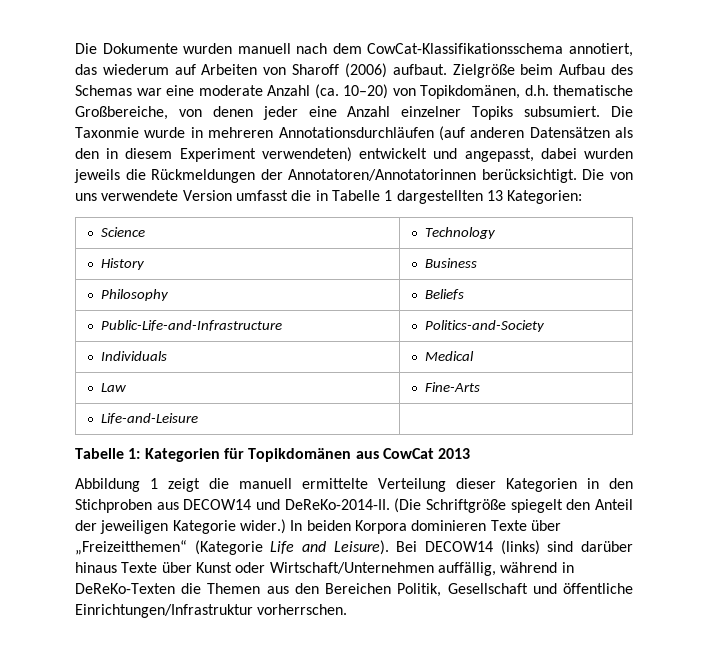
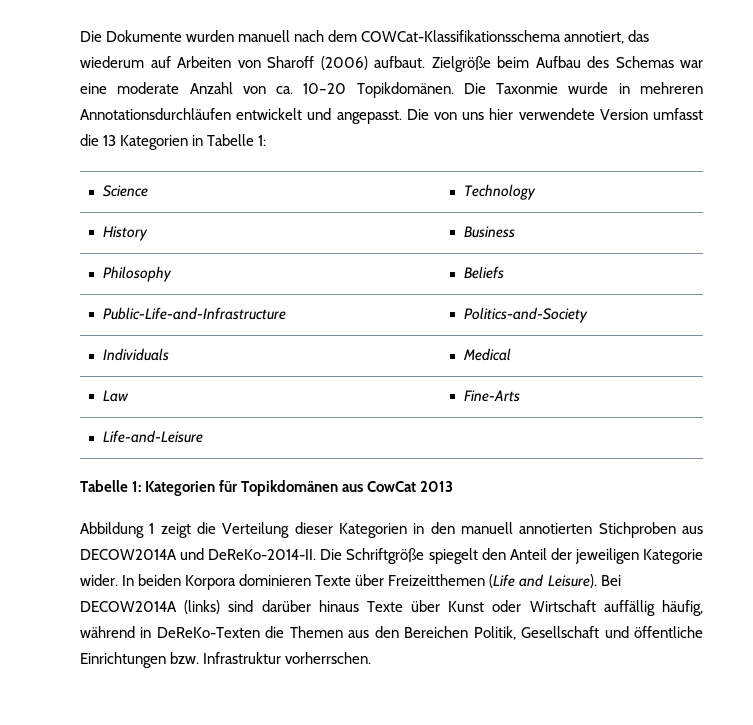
[367,43,564,54] CowCat-Klassifikationsschema -> [361,30,562,42] COWCat-Klassifikationsschema
[314,84,633,99] [75,106,601,120] (ca. 10–20) von Topikdomänen, d.h. thematische Großbereiche, von denen jeder eine Anzahl einzelner Topiks subsumiert. -> [242,82,454,98] von ca. 10–20 Topikdomänen.
[438,126,633,141] [75,147,633,162] [74,169,577,183] (auf anderen Datensätzen als den in diesem Experiment verwendeten) entwickelt und angepasst, dabei wurden jeweils die Rückmeldungen der Annotatoren/Annotatorinnen berücksichtigt. -> [236,108,402,124] entwickelt und angepasst.
(97, 197) none -> [489,108,514,120] hier
[315,190,583,204] in Tabelle 1 dargestellten 13 Kategorien: -> [103,134,267,150] 13 Kategorien in Tabelle 1:
[239,478,368,489] manuell ermittelte -> (216, 528) none
(633, 483) none -> [460,522,593,534] manuell annotierten
[183,499,252,510] DECOW14 -> [80,549,177,560] DECOW2014A
[394,498,422,513] (Die -> [320,549,343,560] Die
[239,519,286,534] wider.) -> [80,574,118,586] wider.
[75,540,295,555] „Freizeitthemen“ (Kategorie Life -> [388,574,516,588] Freizeitthemen (Life
[425,541,494,552] DECOW14 -> [80,601,177,612] DECOW2014A
[269,562,496,576] Wirtschaft/Unternehmen auffällig, -> [529,600,704,616] Wirtschaft auffällig häufig,
[75,604,253,618] Einrichtungen/Infrastruktur -> [80,652,282,668] Einrichtungen bzw. Infrastruktur

